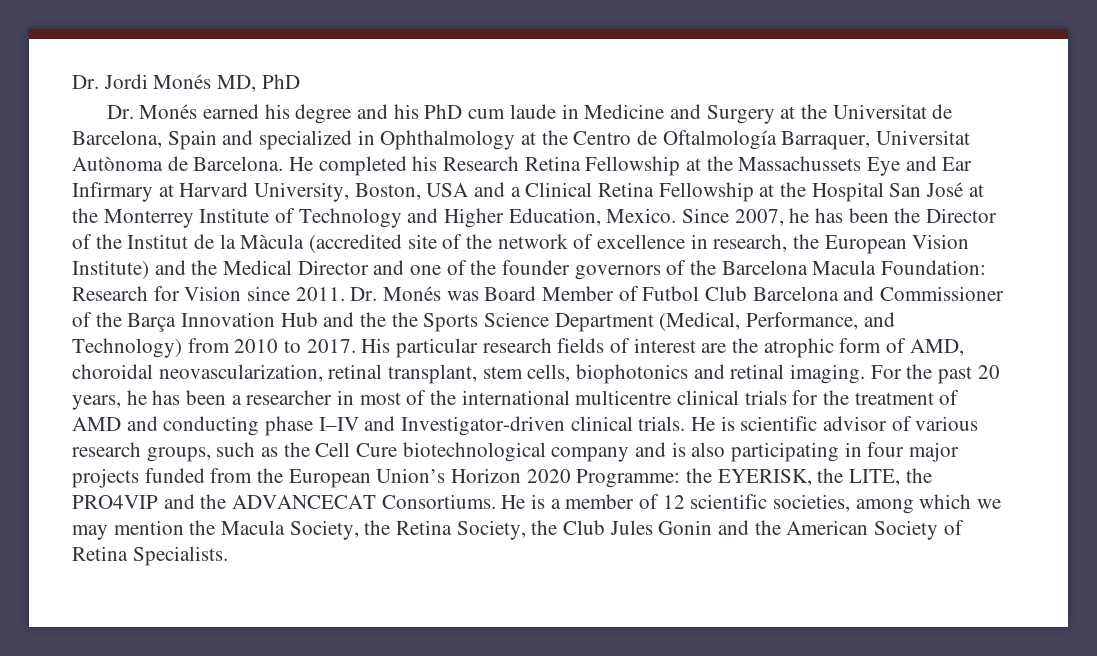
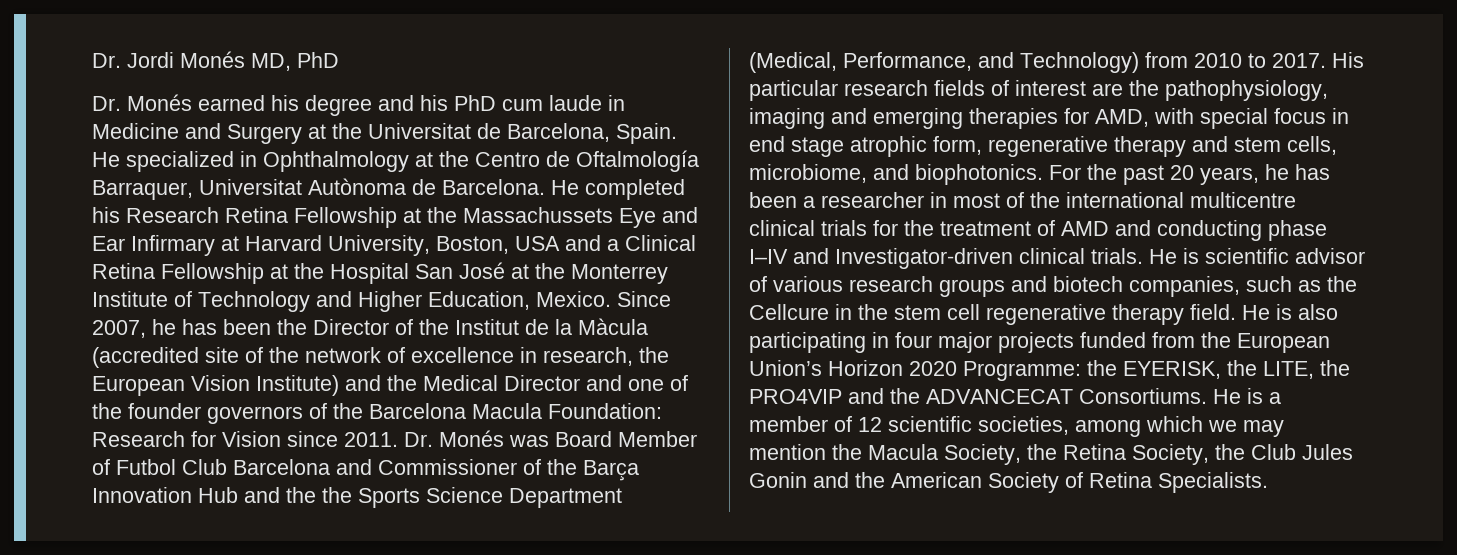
[167,130,254,150] Spain and -> [616,123,677,144] [92,152,120,167] Spain. He
[763,338,964,358] [72,364,866,384] atrophic form of AMD, choroidal neovascularization, retinal transplant, stem cells, biophotonics and retinal imaging. -> [1165,80,1328,101] [749,108,1349,129] [749,136,1337,157] [749,164,1043,185] pathophysiology, imaging and emerging therapies for AMD, with special focus in end stage atrophic form, regenerative therapy and stem cells, microbiome, and biophotonics.
[146,442,667,462] groups, such as the Cell Cure biotechnological company and -> [939,276,1357,297] [749,304,1270,325] groups and biotech companies, such as the Cellcure in the stem cell regenerative therapy field. He

